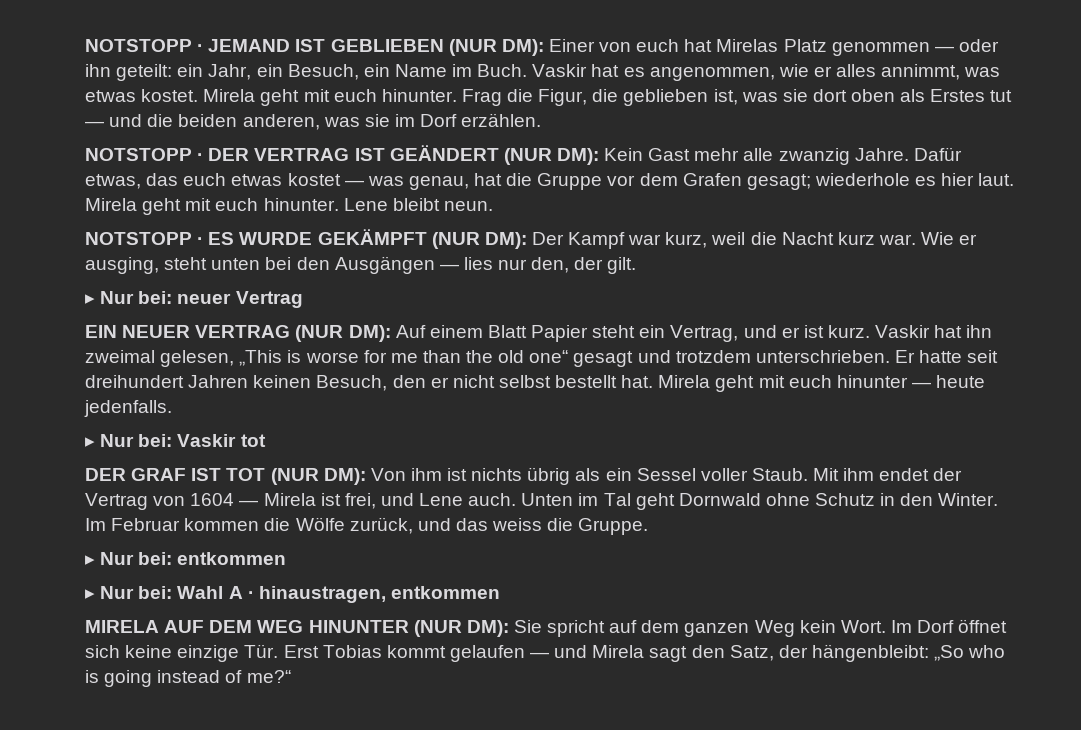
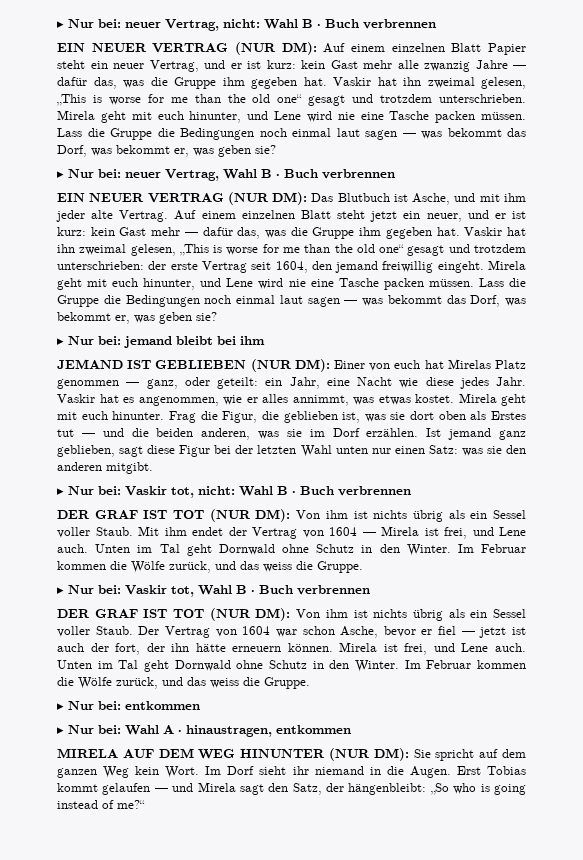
[85,39,204,52] NOTSTOPP · -> [57,19,436,31] [57,42,526,55] [57,60,526,72] [57,77,526,89] [57,94,526,106] [57,110,526,123] [57,128,526,140] [57,145,276,157] [57,169,395,181] [57,192,526,205] [56,210,526,222] [57,227,526,239] [57,244,526,256] [57,260,527,273] [57,278,526,290] [57,295,526,307] [57,312,217,324] [57,336,265,348] ▸ Nur bei: neuer Vertrag, nicht: Wahl B · Buch verbrennen // EIN NEUER VERTRAG (NUR DM): Auf einem einzelnen Blatt Papier steht ein neuer Vertrag, und er ist kurz: kein Gast mehr alle zwanzig Jahre — dafür das, was die Gruppe ihm gegeben hat. Vaskir hat ihn zweimal gelesen, „This is worse for me than the old one“ gesagt und trotzdem unterschrieben. Mirela geht mit euch hinunter, und Lene wird nie eine Tasche packen müssen. Lass die Gruppe die Bedingungen noch einmal laut sagen — was bekommt das Dorf, was bekommt er, was geben sie? // ▸ Nur bei: neuer Vertrag, Wahl B · Buch verbrennen // EIN NEUER VERTRAG (NUR DM): Das Blutbuch ist Asche, und mit ihm jeder alte Vertrag. Auf einem einzelnen Blatt steht jetzt ein neuer, und er ist kurz: kein Gast mehr — dafür das, was die Gruppe ihm gegeben hat. Vaskir hat ihn zweimal gelesen, „This is worse for me than the old one“ gesagt und trotzdem unterschrieben: der erste Vertrag seit 1604, den jemand freiwillig eingeht. Mirela geht mit euch hinunter, und Lene wird nie eine Tasche packen müssen. Lass die Gruppe die Bedingungen noch einmal laut sagen — was bekommt das Dorf, was bekommt er, was geben sie? // ▸ Nur bei: jemand bleibt bei ihm //
[958,39,999,52] [85,64,111,77] oder ihn -> [146,377,210,389] ganz, oder
[256,64,528,80] ein Besuch, ein Name im Buch. -> [326,377,526,389] eine Nacht wie diese jedes Jahr.
[85,145,962,165] [85,173,1015,190] [85,198,493,215] [85,229,978,249] [85,256,637,274] [85,291,303,308] [85,325,993,342] [85,350,999,367] [85,375,986,392] [84,400,172,417] [85,434,266,447] // NOTSTOPP · DER VERTRAG IST GEÄNDERT (NUR DM): Kein Gast mehr alle zwanzig Jahre. Dafür etwas, das euch etwas kostet — was genau, hat die Gruppe vor dem Grafen gesagt; wiederhole es hier laut. Mirela geht mit euch hinunter. Lene bleibt neun. // NOTSTOPP · ES WURDE GEKÄMPFT (NUR DM): Der Kampf war kurz, weil die Nacht kurz war. Wie er ausging, steht unten bei den Ausgängen — lies nur den, der gilt. // ▸ Nur bei: neuer Vertrag // EIN NEUER VERTRAG (NUR DM): Auf einem Blatt Papier steht ein Vertrag, und er ist kurz. Vaskir hat ihn zweimal gelesen, „This is worse for me than the old one“ gesagt und trotzdem unterschrieben. Er hatte seit dreihundert Jahren keinen Besuch, den er nicht selbst bestellt hat. Mirela geht mit euch hinunter — heute jedenfalls. // ▸ Nur bei: Vaskir tot -> [426,428,526,440] [57,445,526,457] [57,462,153,474] [57,486,411,498] Ist jemand ganz geblieben, sagt diese Figur bei der letzten Wahl unten nur einen Satz: was sie den anderen mitgibt. // ▸ Nur bei: Vaskir tot, nicht: Wahl B · Buch verbrennen
(649, 526) none -> [57,585,370,597] [57,608,526,621] [57,626,527,638] [57,642,526,655] [57,660,526,672] [57,677,310,689] // ▸ Nur bei: Vaskir tot, Wahl B · Buch verbrennen // DER GRAF IST TOT (NUR DM): Von ihm ist nichts übrig als ein Sessel voller Staub. Der Vertrag von 1604 war schon Asche, bevor er fiel — jetzt ist auch der fort, der ihn hätte erneuern können. Mirela ist frei, und Lene auch. Unten im Tal geht Dornwald ohne Schutz in den Winter. Im Februar kommen die Wölfe zurück, und das weiss die Gruppe.
[958,619,1008,633] [85,644,279,662] öffnet sich keine einzige Tür. -> [259,766,451,778] sieht ihr niemand in die Augen.

